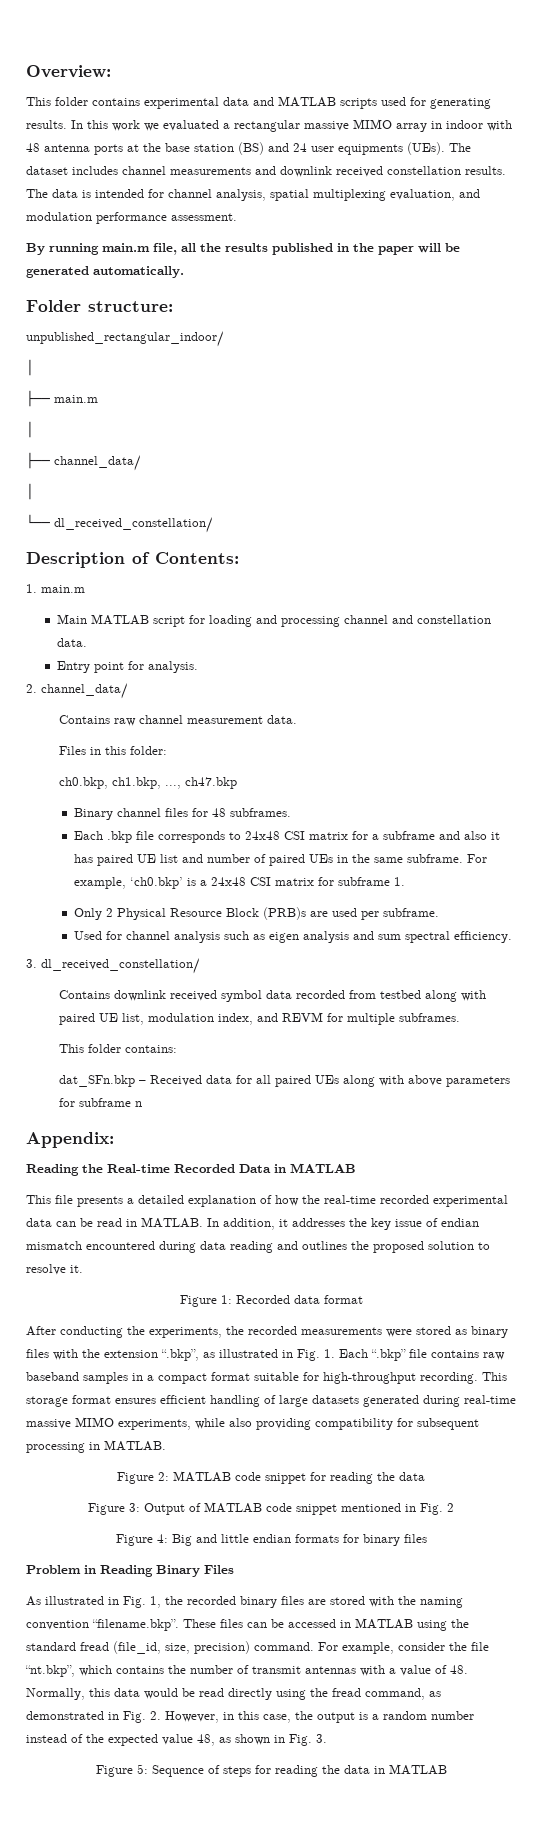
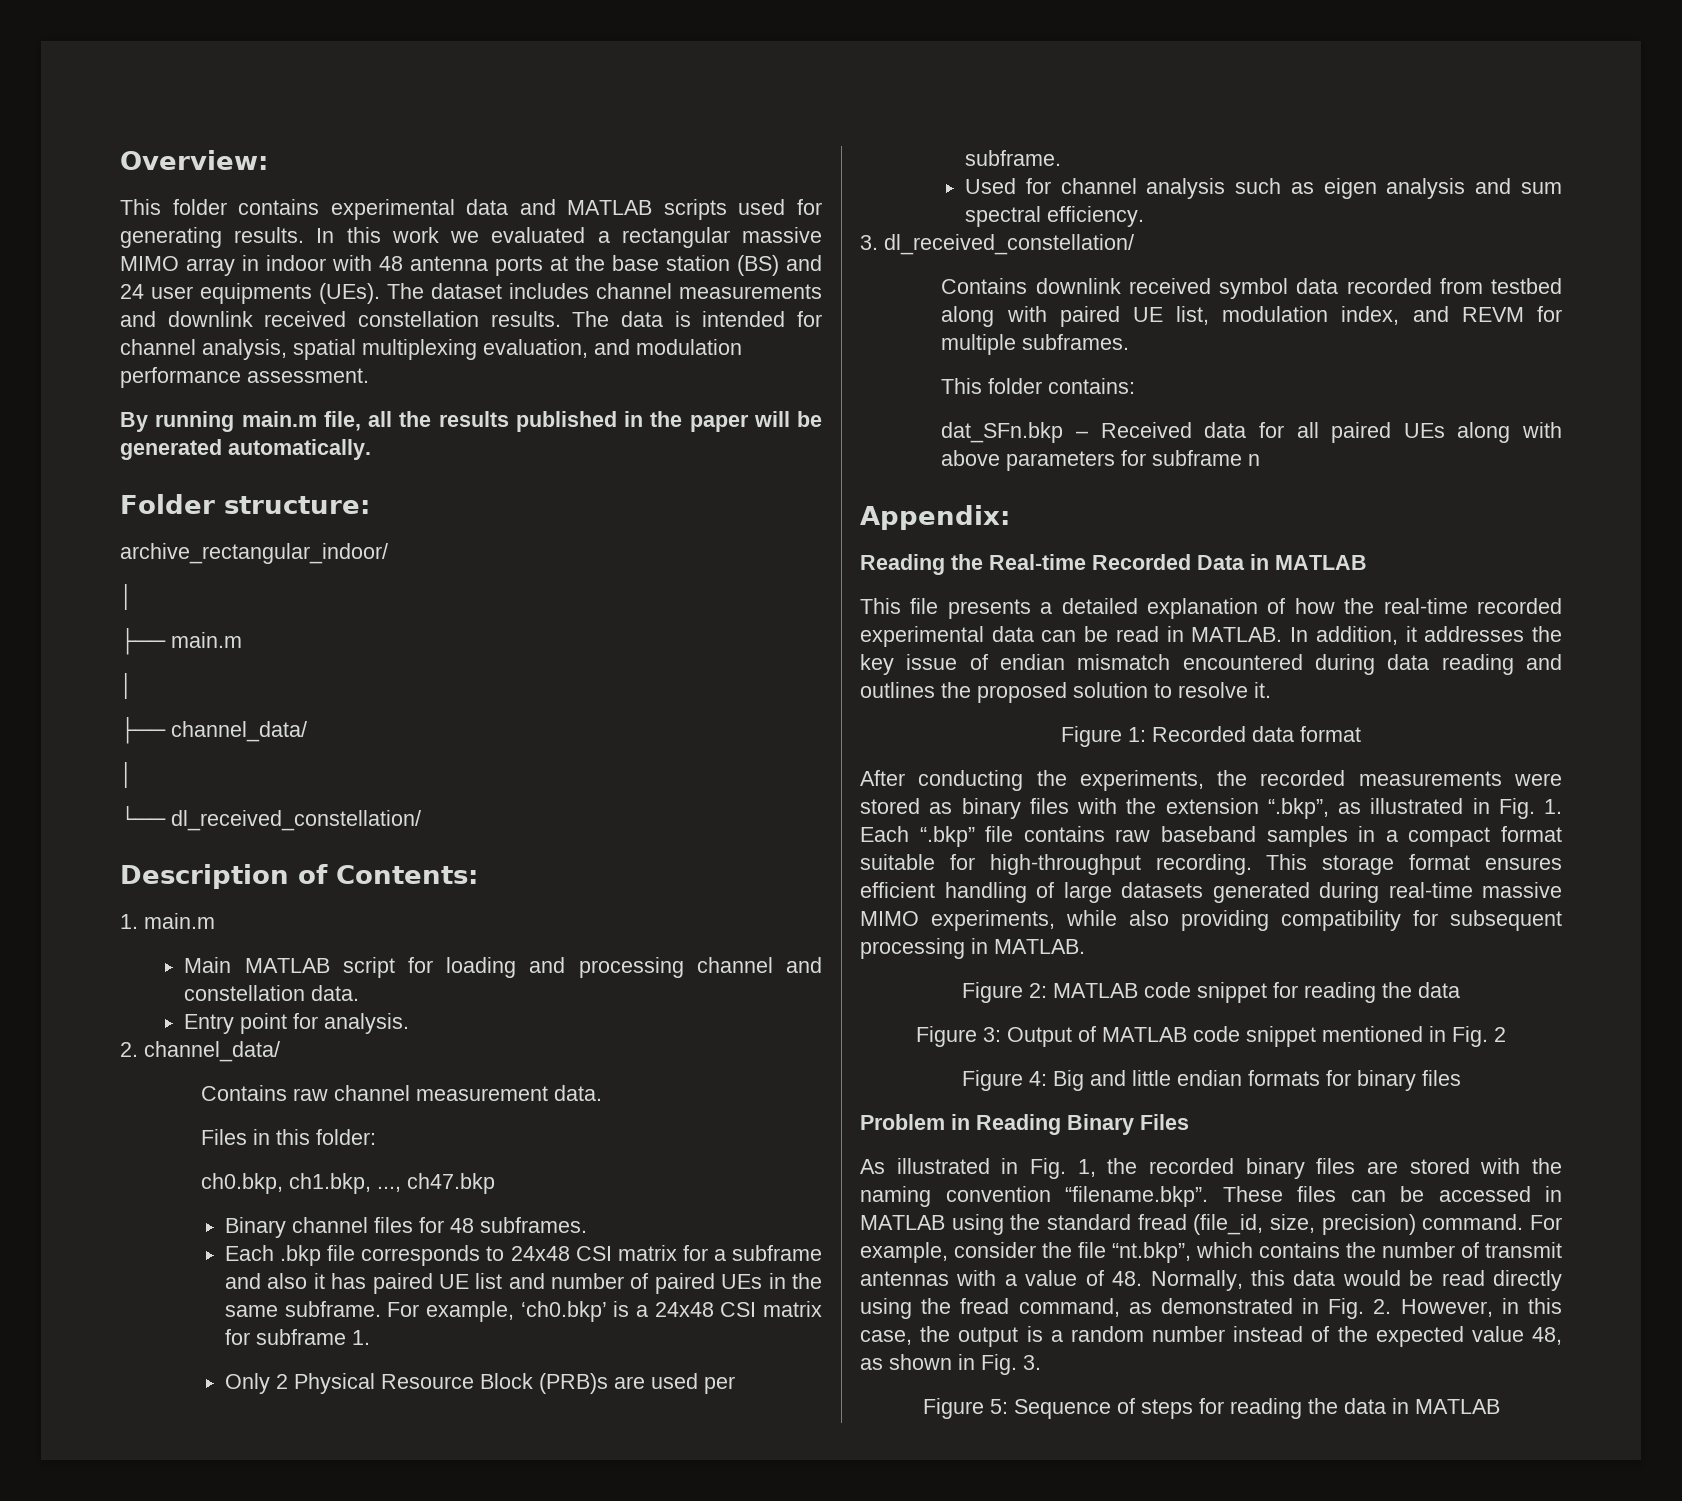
[26,331,224,347] unpublished_rectangular_indoor/ -> [120,543,388,564] archive_rectangular_indoor/

